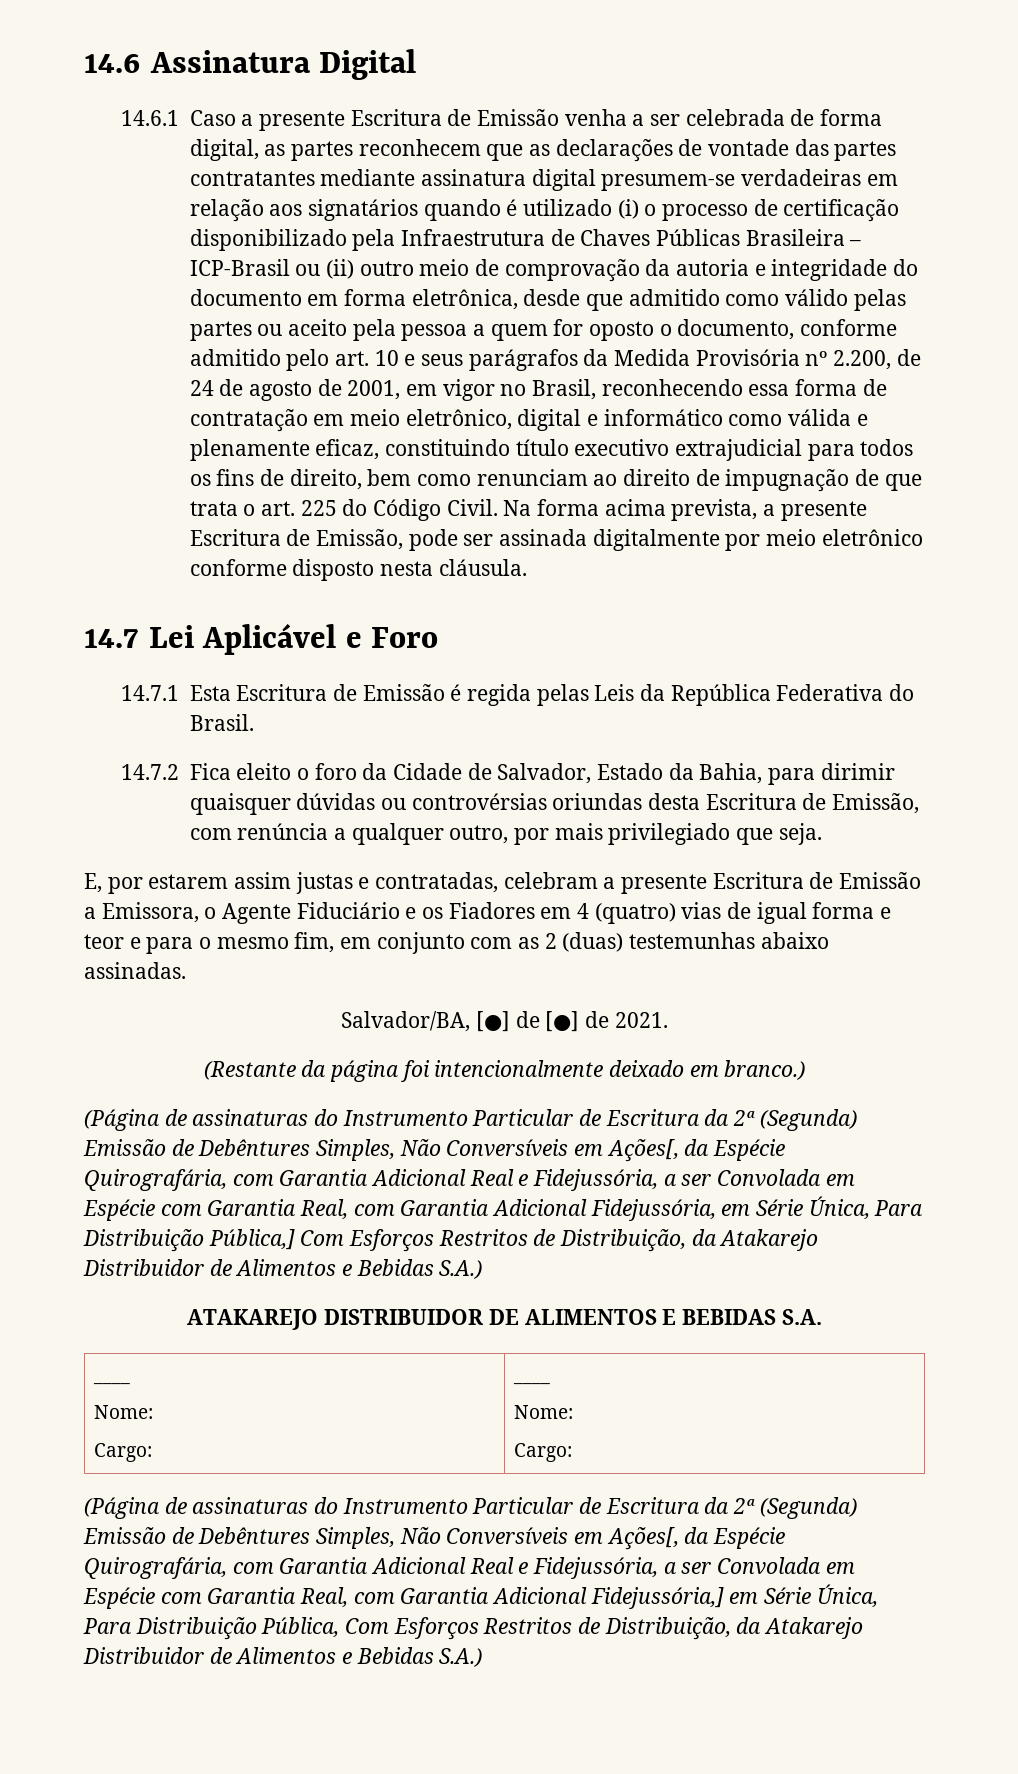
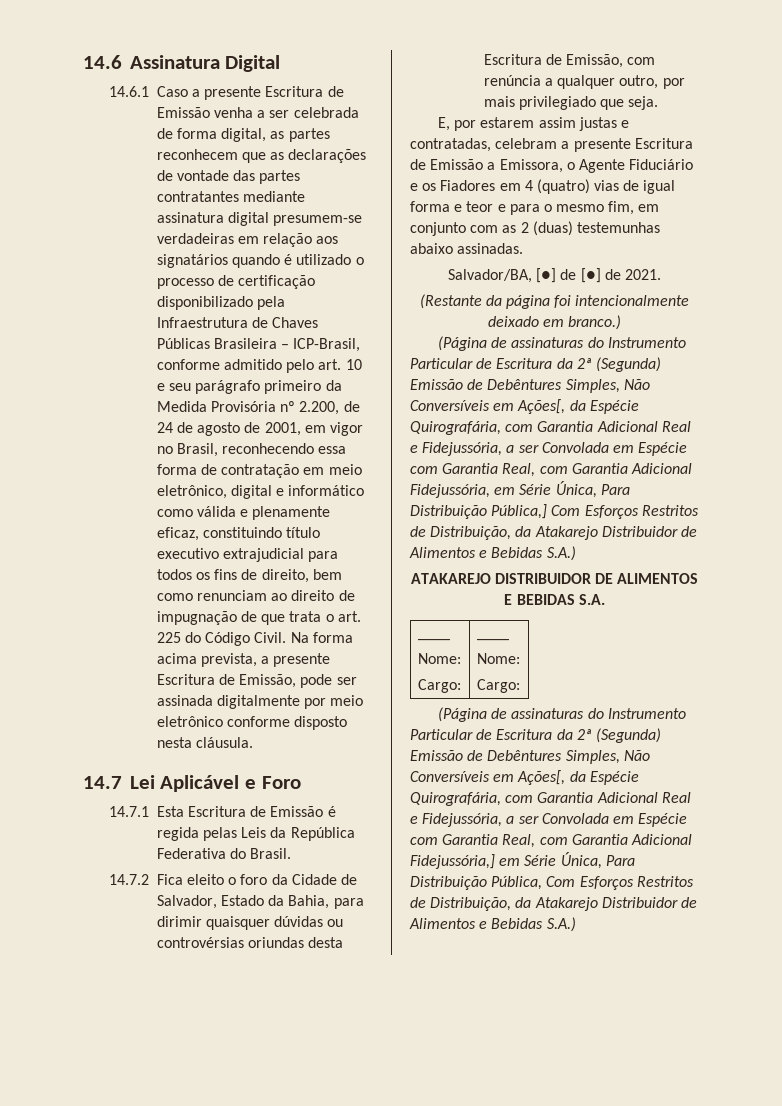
[617,199,639,219] (i) -> (352, 259) none
[189,259,918,282] [189,289,906,311] [189,319,795,341] ICP-Brasil ou (ii) outro meio de comprovação da autoria e integridade do documento em forma eletrônica, desde que admitido como válido pelas partes ou aceito pela pessoa a quem for oposto o documento, -> [293,338,361,352] ICP-Brasil,
[420,349,578,371] seus parágrafos -> [168,380,322,394] seu parágrafo primeiro

